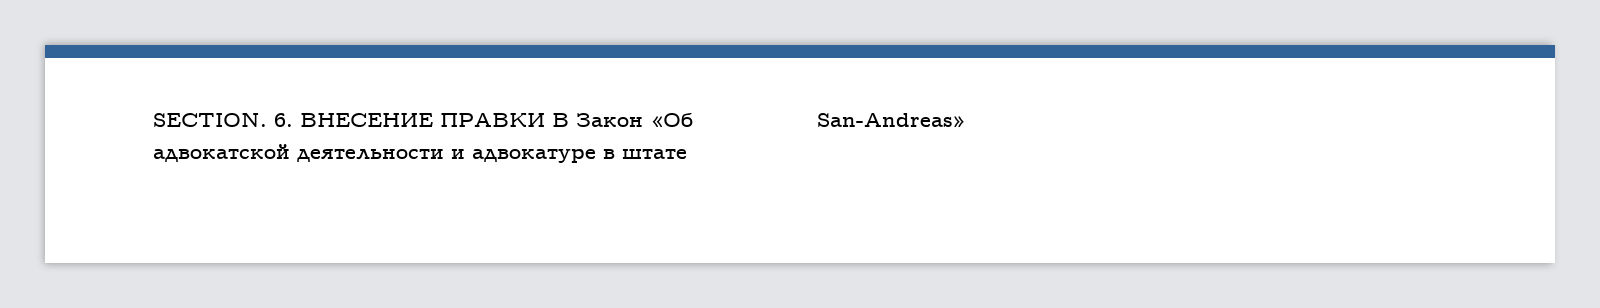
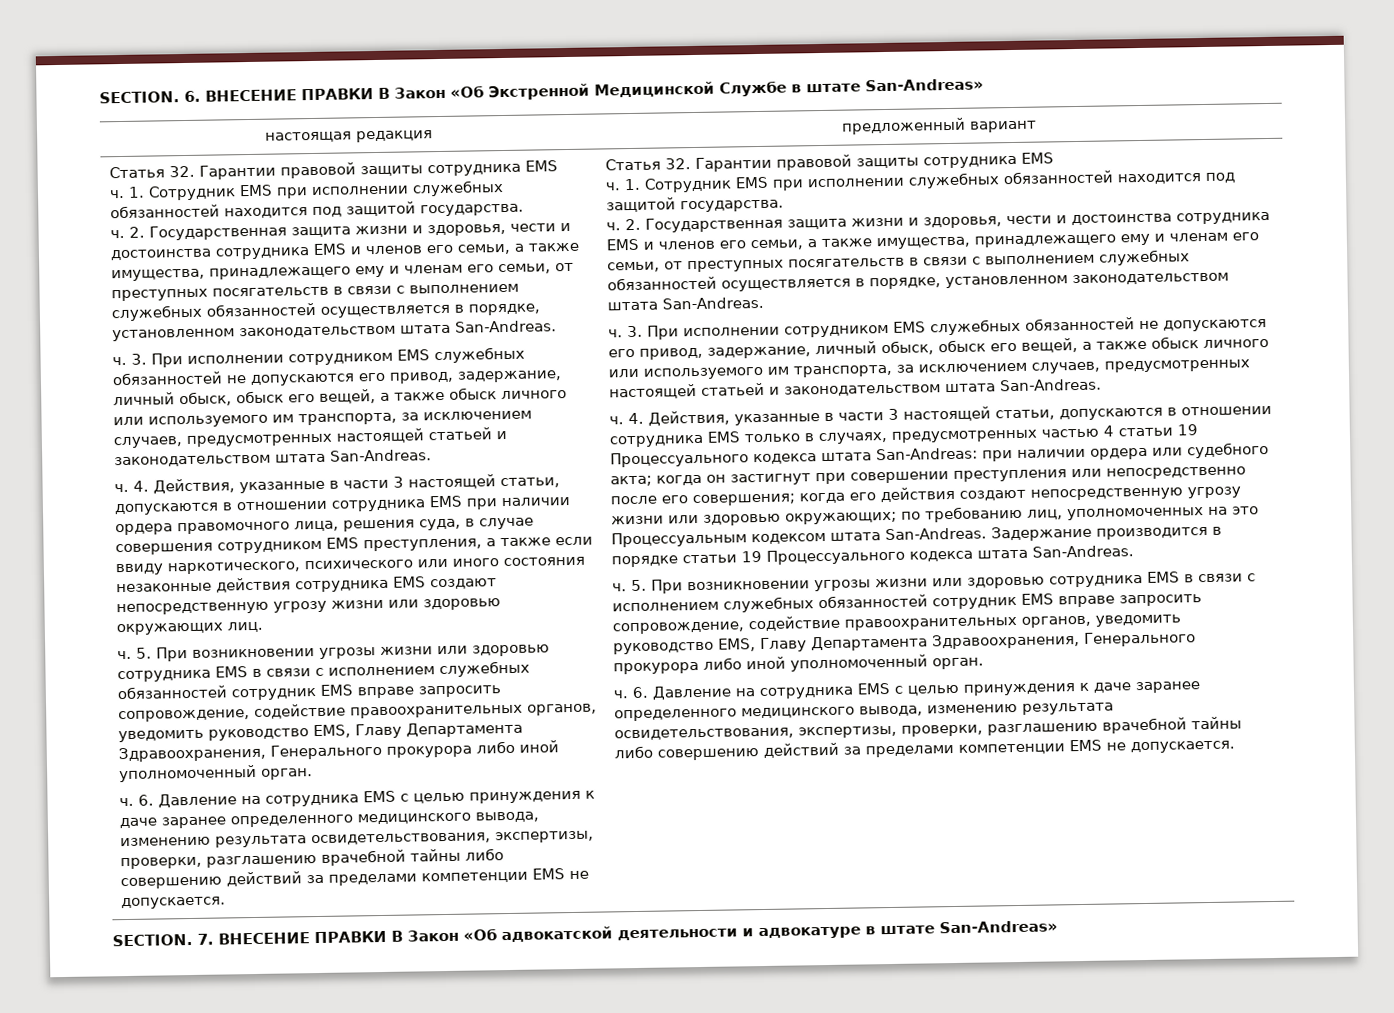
(693, 120) none -> [488,78,984,101] [265,130,433,143] [841,117,1037,135] [108,160,558,180] [108,180,504,201] [109,201,524,219] [109,222,571,241] [109,242,579,261] [110,262,574,282] [110,283,519,302] [110,302,540,322] [111,320,557,342] [111,346,525,368] [111,370,562,387] [112,387,567,407] [112,410,532,428] [112,427,507,449] [113,449,432,468] [113,474,560,494] [113,495,570,516] [114,517,534,536] [114,536,593,556] [114,556,585,576] [115,576,497,593] [115,598,501,616] [115,621,263,636] [116,644,550,662] [116,660,530,683] [116,684,501,701] [117,703,597,723] [117,721,523,743] [117,740,559,763] [118,764,313,783] [118,790,595,808] [118,811,539,829] [119,830,594,848] [119,848,504,870] [119,868,589,890] [120,896,226,910] [604,152,1054,172] [604,170,1235,193] [605,197,784,213] [605,211,1270,233] [605,232,1259,251] [606,249,1190,273] [606,272,1229,292] [606,296,764,311] [607,317,1267,340] [607,336,1269,360] [607,359,1250,380] [608,378,1102,400] [608,405,1272,426] [608,424,1198,448] [609,442,1269,468] [609,466,1246,487] [609,486,1241,507] [610,505,1259,526] [610,525,1222,548] [610,545,1134,568] [611,571,1256,594] [611,593,1202,613] [611,614,1181,635] [612,631,1196,655] [612,654,984,675] [612,681,1200,700] [613,702,1114,722] [613,716,1242,741] [613,739,1235,761] [112,928,497,947] Экстренной Медицинской Службе в штате San-Andreas» // настоящая редакция | предложенный вариант // Статья 32. Гарантии правовой защиты сотрудника EMS // ч. 1. Сотрудник EMS при исполнении служебных обязанностей находится под защитой государства. // ч. 2. Государственная защита жизни и здоровья, чести и достоинства сотрудника EMS и членов его семьи, а также имущества, принадлежащего ему и членам его семьи, от преступных посягательств в связи с выполнением служебных обязанностей осуществляется в порядке, установленном законодательством штата San-Andreas. // ч. 3. При исполнении сотрудником EMS служебных обязанностей не допускаются его привод, задержание, личный обыск, обыск его вещей, а также обыск личного или используемого им транспорта, за исключением случаев, предусмотренных настоящей статьей и законодательством штата San-Andreas. // ч. 4. Действия, указанные в части 3 настоящей статьи, допускаются в отношении сотрудника EMS при наличии ордера правомочного лица, решения суда, в случае совершения сотрудником EMS преступления, а также если ввиду наркотического, психического или иного состояния незаконные действия сотрудника EMS создают непосредственную угрозу жизни или здоровью окружающих лиц. // ч. 5. При возникновении угрозы жизни или здоровью сотрудника EMS в связи с исполнением служебных обязанностей сотрудник EMS вправе запросить сопровождение, содействие правоохранительных органов, уведомить руководство EMS, Главу Департамента Здравоохранения, Генерального прокурора либо иной уполномоченный орган. // ч. 6. Давление на сотрудника EMS с целью принуждения к даче заранее определенного медицинского вывода, изменению результата освидетельствования, экспертизы, проверки, разглашению врачебной тайны либо совершению действий за пределами компетенции EMS не допускается. | Статья 32. Гарантии правовой защиты сотрудника EMS // ч. 1. Сотрудник EMS при исполнении служебных обязанностей находится под защитой государства. // ч. 2. Государственная защита жизни и здоровья, чести и достоинства сотрудника EMS и членов его семьи, а также имущества, принадлежащего ему и членам его семьи, от преступных посягательств в связи с выполнением служебных обязанностей осуществляется в порядке, установленном законодательством штата San-Andreas. // ч. 3. При исполнении сотрудником EMS служебных обязанностей не допускаются его привод, задержание, личный обыск, обыск его вещей, а также обыск личного или используемого им транспорта, за исключением случаев, предусмотренных настоящей статьей и законодательством штата San-Andreas. // ч. 4. Действия, указанные в части 3 настоящей статьи, допускаются в отношении сотрудника EMS только в случаях, предусмотренных частью 4 статьи 19 Процессуального кодекса штата San-Andreas: при наличии ордера или судебного акта; когда он застигнут при совершении преступления или непосредственно после его совершения; когда его действия создают непосредственную угрозу жизни или здоровью окружающих; по требованию лиц, уполномоченных на это Процессуальным кодексом штата San-Andreas. Задержание производится в порядке статьи 19 Процессуального кодекса штата San-Andreas. // ч. 5. При возникновении угрозы жизни или здоровью сотрудника EMS в связи с исполнением служебных обязанностей сотрудник EMS вправе запросить сопровождение, содействие правоохранительных органов, уведомить руководство EMS, Главу Департамента Здравоохранения, Генерального прокурора либо иной уполномоченный орган. // ч. 6. Давление на сотрудника EMS с целью принуждения к даче заранее определенного медицинского вывода, изменению результата освидетельствования, экспертизы, проверки, разглашению врачебной тайны либо совершению действий за пределами компетенции EMS не допускается. // SECTION. 7. ВНЕСЕНИЕ ПРАВКИ В Закон «Об

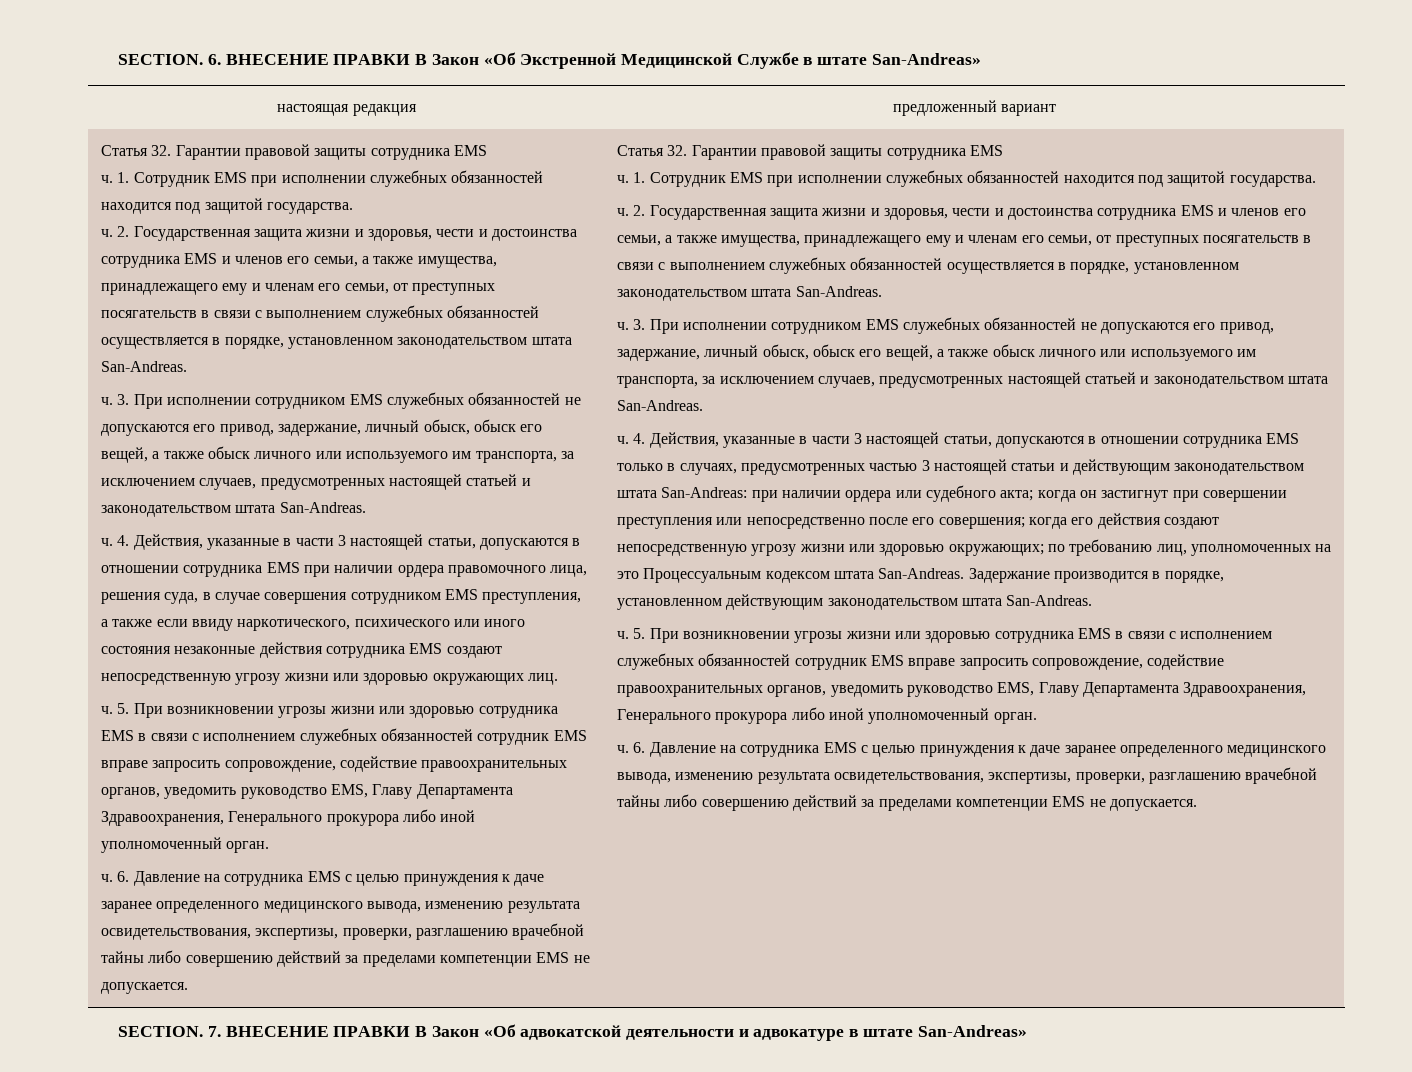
[1102,424,1198,437] [609,451,817,468] 4 статьи 19 Процессуального кодекса -> [921,459,1305,475] 3 настоящей статьи и действующим законодательством
[610,548,973,568] порядке статьи 19 Процессуального кодекса -> [1164,571,1224,583] [617,594,958,610] порядке, установленном действующим законодательством

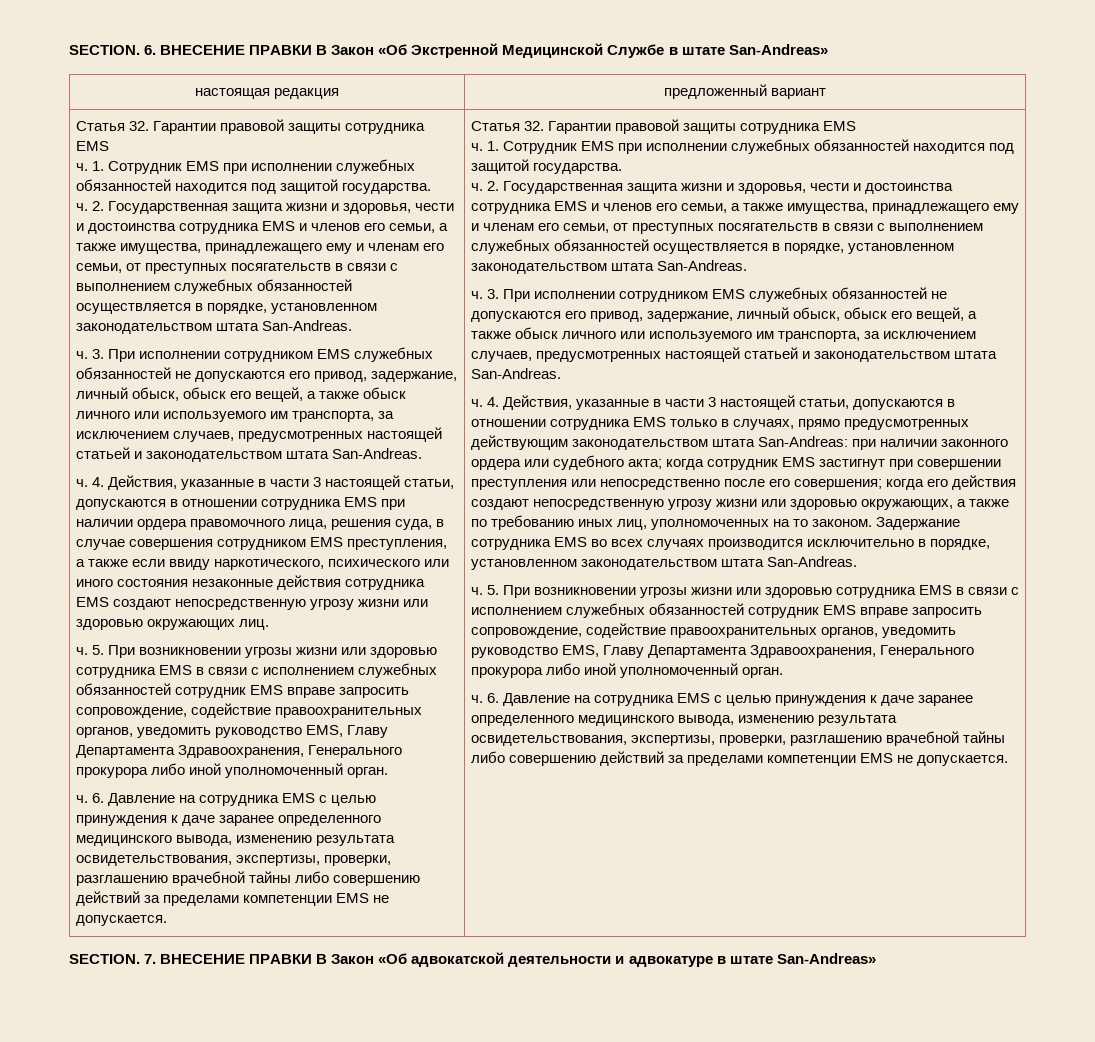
[741,459,1069,475] предусмотренных частью 3 настоящей статьи и -> [797,419,969,430] прямо предусмотренных
(842, 494) none -> [940,439,1008,447] законного
[1080,490,1098,498] он -> [706,457,815,470] сотрудник EMS
[948,544,1044,556] окружающих; -> [860,499,1009,510] окружающих, а также
(1153, 547) none -> [577,519,613,527] иных
[617,568,1224,583] [617,594,824,610] это Процессуальным кодексом штата San-Andreas. Задержание производится в порядке, установленном действующим -> [792,517,960,530] [470,537,990,550] [470,559,577,570] то законом. Задержание сотрудника EMS во всех случаях производится исключительно в порядке, установленном

